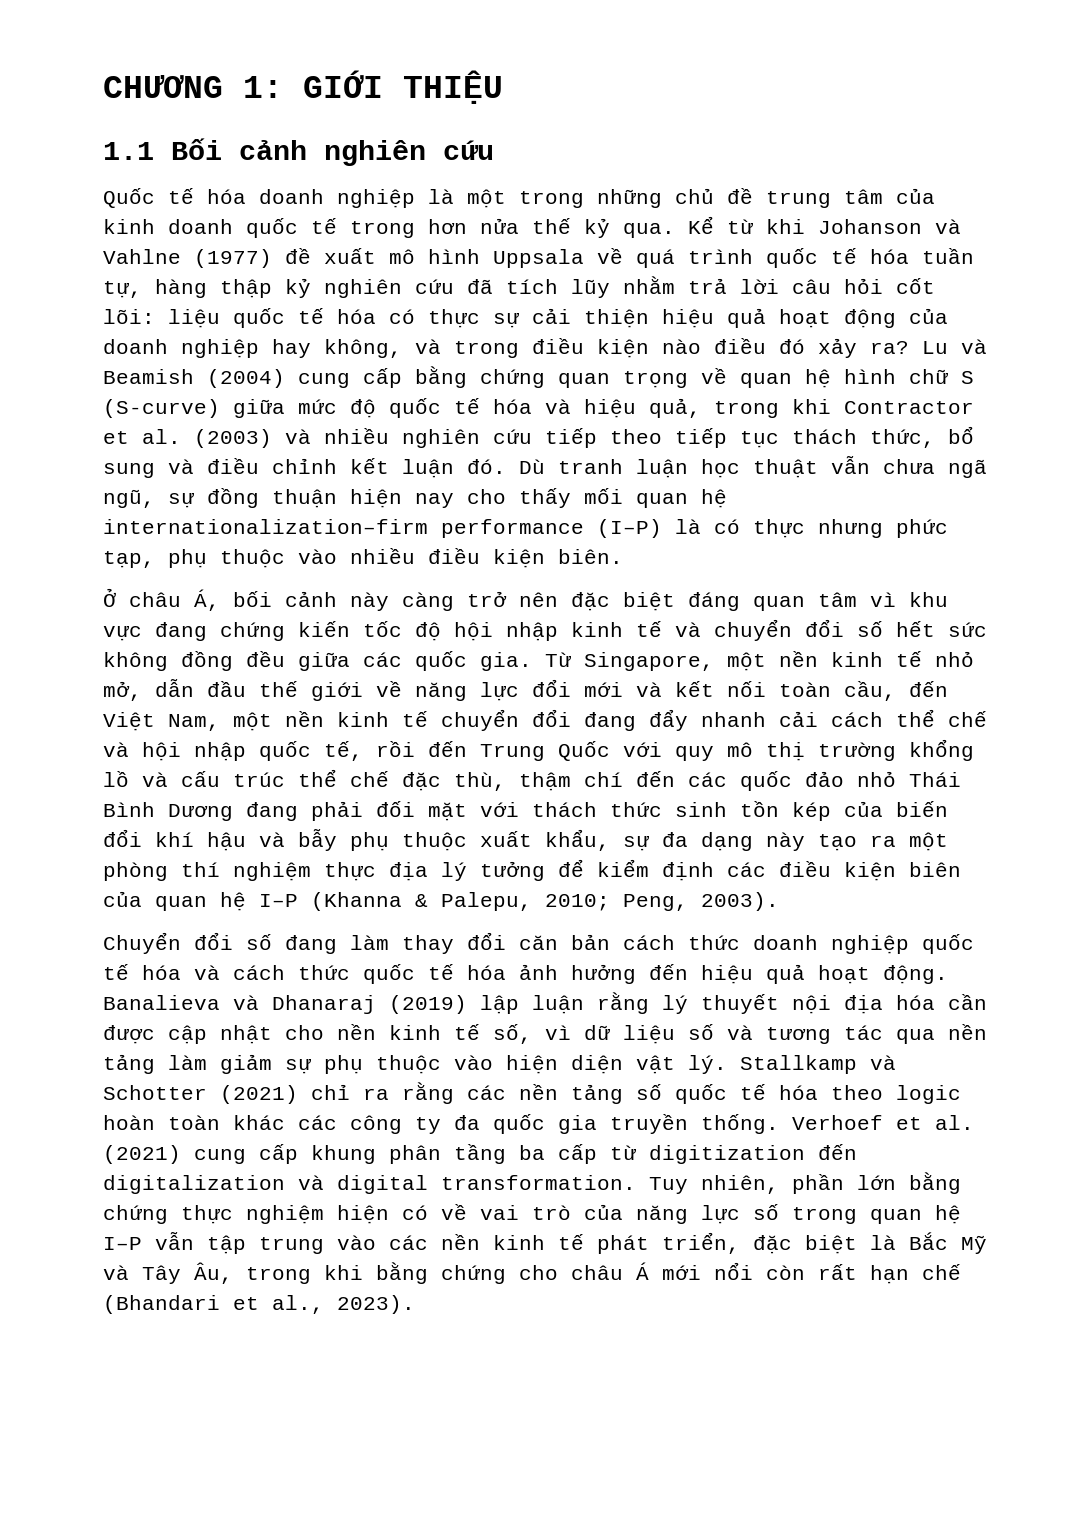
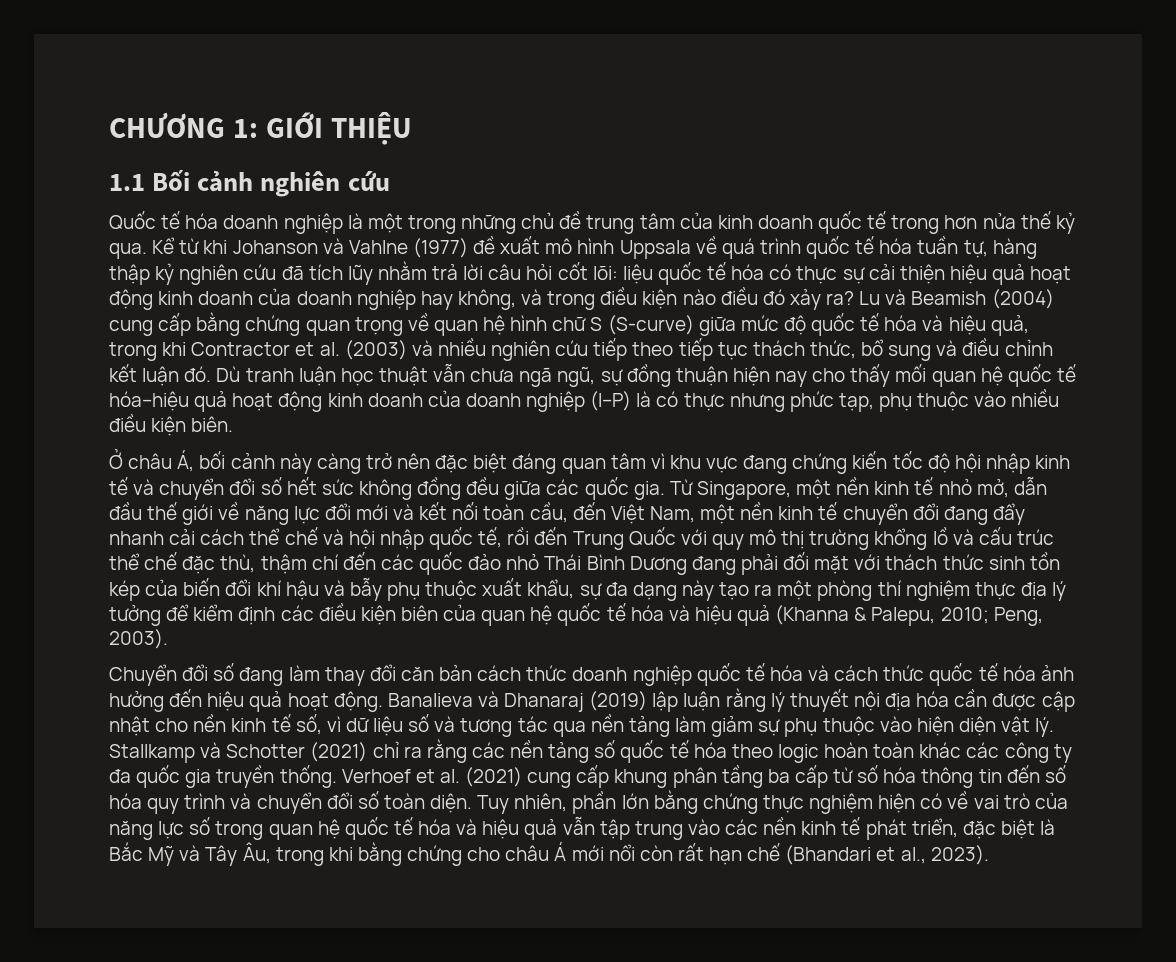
(896, 318) none -> [158,291,254,305] kinh doanh
[103,519,584,538] internationalization–firm performance -> [1007,364,1076,387] [109,390,586,412] quốc tế hóa–hiệu quả hoạt động kinh doanh của doanh nghiệp
[259,894,298,907] I–P -> [557,603,771,626] quốc tế hóa và hiệu quả
[649,1144,857,1164] [103,1175,636,1194] digitization đến digitalization và digital transformation. -> [857,765,1066,788] [109,791,473,814] số hóa thông tin đến số hóa quy trình và chuyển đổi số toàn diện.
[103,1237,142,1250] I–P -> [344,817,558,840] quốc tế hóa và hiệu quả

